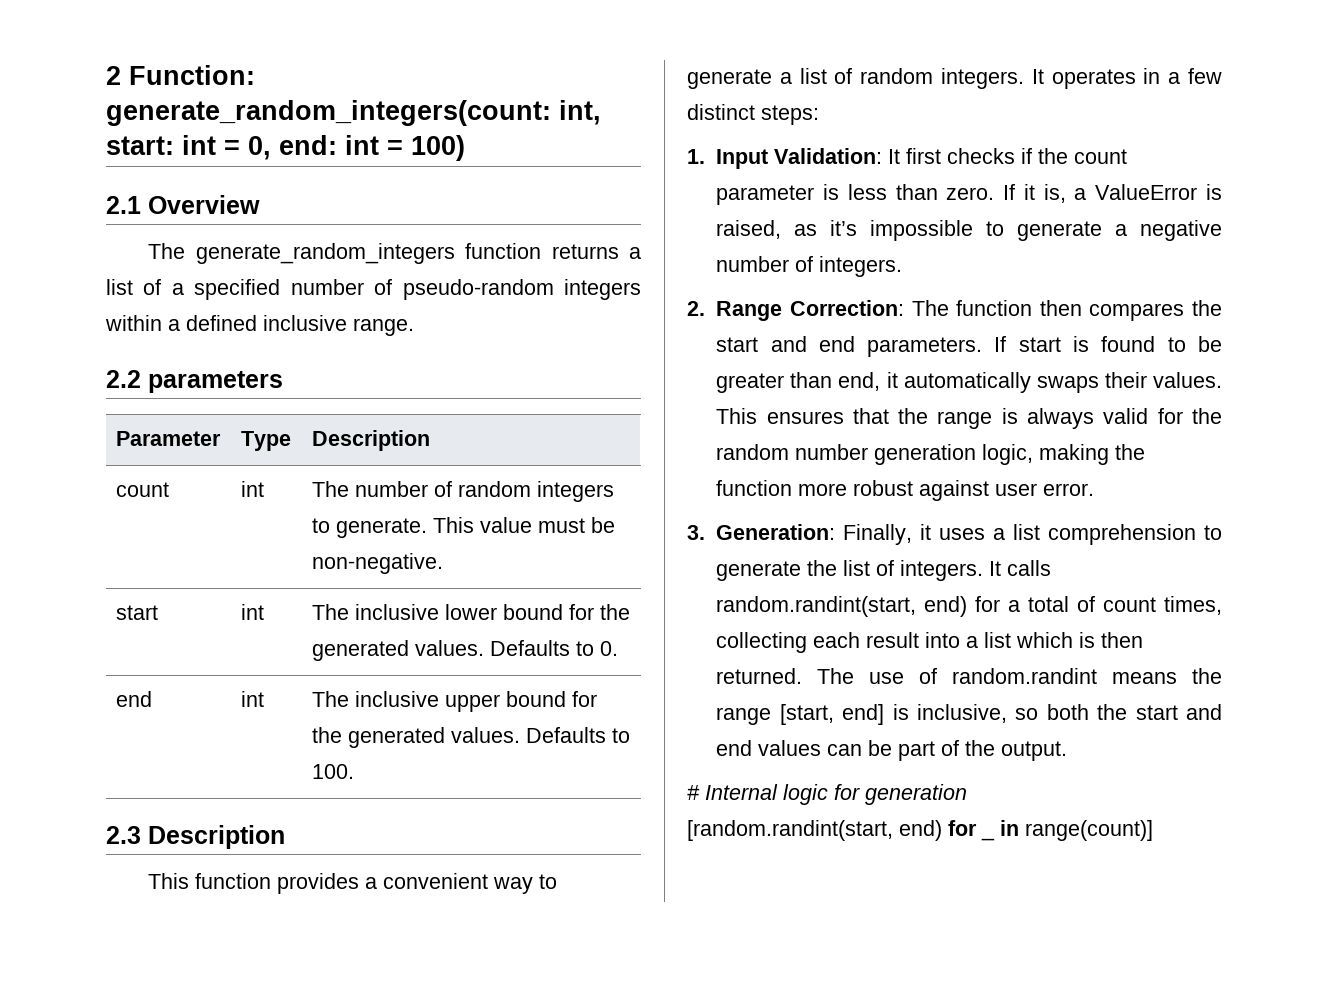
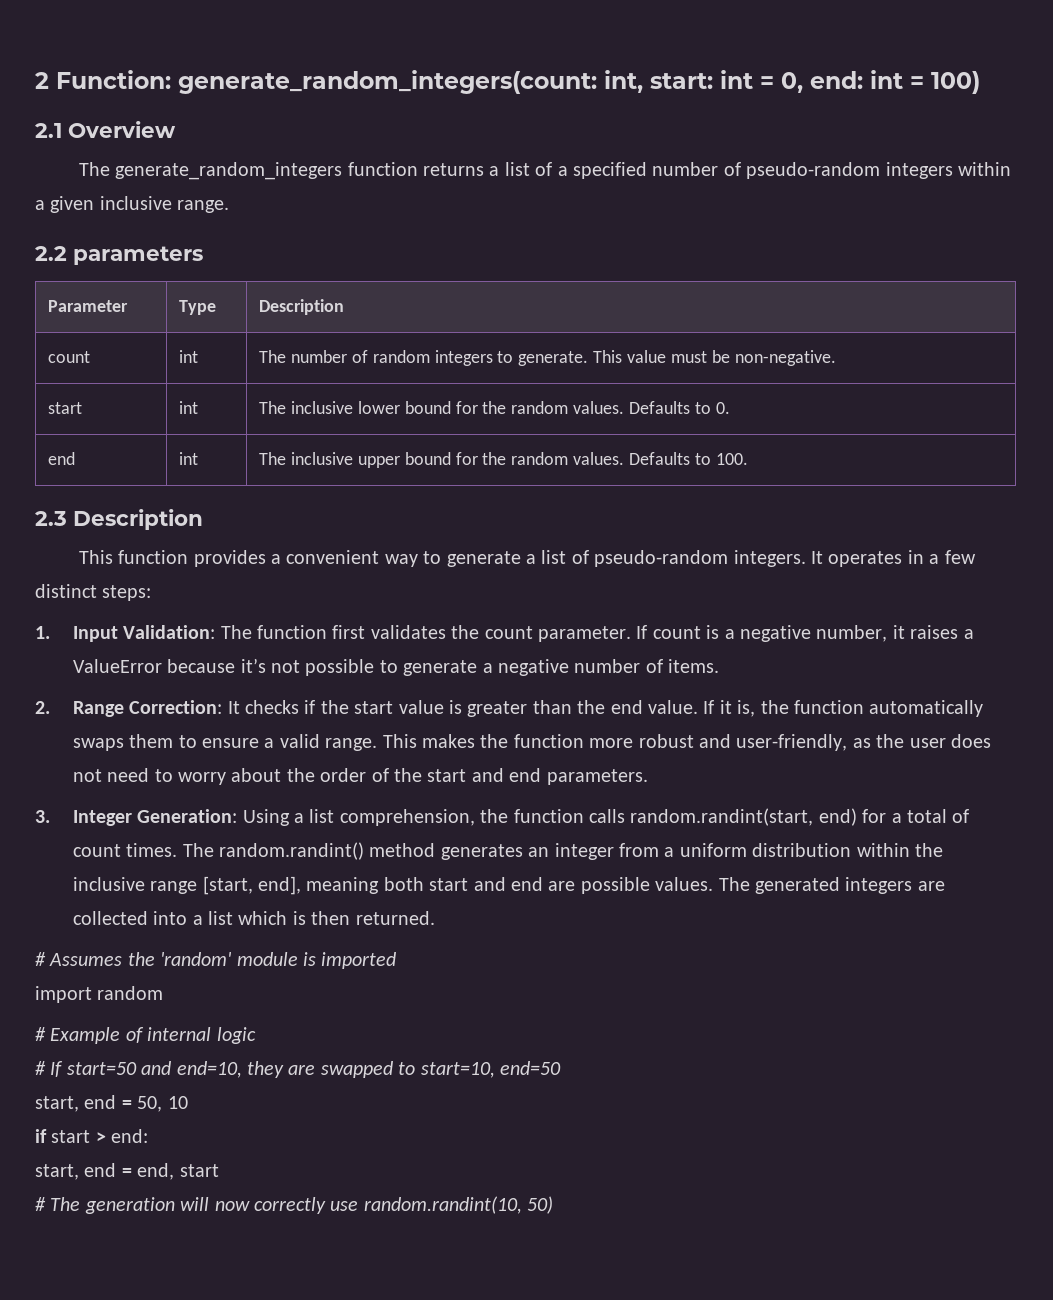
[186,315,257,331] defined -> [50,196,95,213] given
[312,640,410,661] generated -> [511,401,569,414] random
[348,727,446,748] generated -> [511,452,569,465] random
[860,68,934,84] random -> [594,550,729,567] pseudo-random
[888,148,1128,164] [716,184,1222,205] [716,220,974,241] It first checks if the count parameter is less than zero. If it is, a ValueError is raised, as it’s impossible -> [220,625,974,642] [72,658,375,676] The function first validates the count parameter. If count is a negative number, it raises a ValueError because it’s not possible
[819,256,903,277] integers. -> [668,659,720,673] items.
[911,300,1185,321] The function then compares -> [227,700,984,717] [72,734,992,751] [72,768,389,785] It checks if the start value is greater than the end value. If it is, the function automatically swaps them to ensure a valid range. This makes the function more robust and user-friendly, as the user does not need to worry about the order of
[994,336,1222,352] [716,372,1222,393] [716,408,1222,429] [716,444,1146,465] [716,480,1095,501] [687,524,1222,545] [716,560,1002,581] If start is found to be greater than end, it automatically swaps their values. This ensures that the range is always valid for the random number generation logic, making the function more robust against user error. // 3. Generation: Finally, it uses a list comprehension to generate the list of integers. It -> [35,809,584,826] // 3. Integer Generation: Using a list comprehension, the function
[1164,596,1222,615] [716,632,920,653] times, collecting each result -> [126,842,944,860] [72,876,945,895] [72,911,148,925] times. The random.randint() method generates an integer from a uniform distribution within the inclusive range [start, end], meaning both start and end are possible values. The generated integers are collected
[817,668,1222,684] [716,704,1222,725] [716,740,1068,761] [687,784,967,805] [687,820,977,841] [981,836,995,841] [1000,820,1153,841] The use of random.randint means the range [start, end] is inclusive, so both the start and end values can be part of the output. // # Internal logic for generation // [random.randint(start, end) for _ in range(count)] -> [35,952,397,969] [35,986,164,1003] [35,1027,256,1044] [35,1061,561,1078] [35,1095,188,1112] [35,1129,149,1143] [35,1163,219,1180] [35,1196,554,1214] // # Assumes the 'random' module is imported // import random // # Example of internal logic // # If start=50 and end=10, they are swapped to start=10, end=50 // start, end = 50, 10 // if start > end: // start, end = end, start // # The generation will now correctly use random.randint(10, 50)

